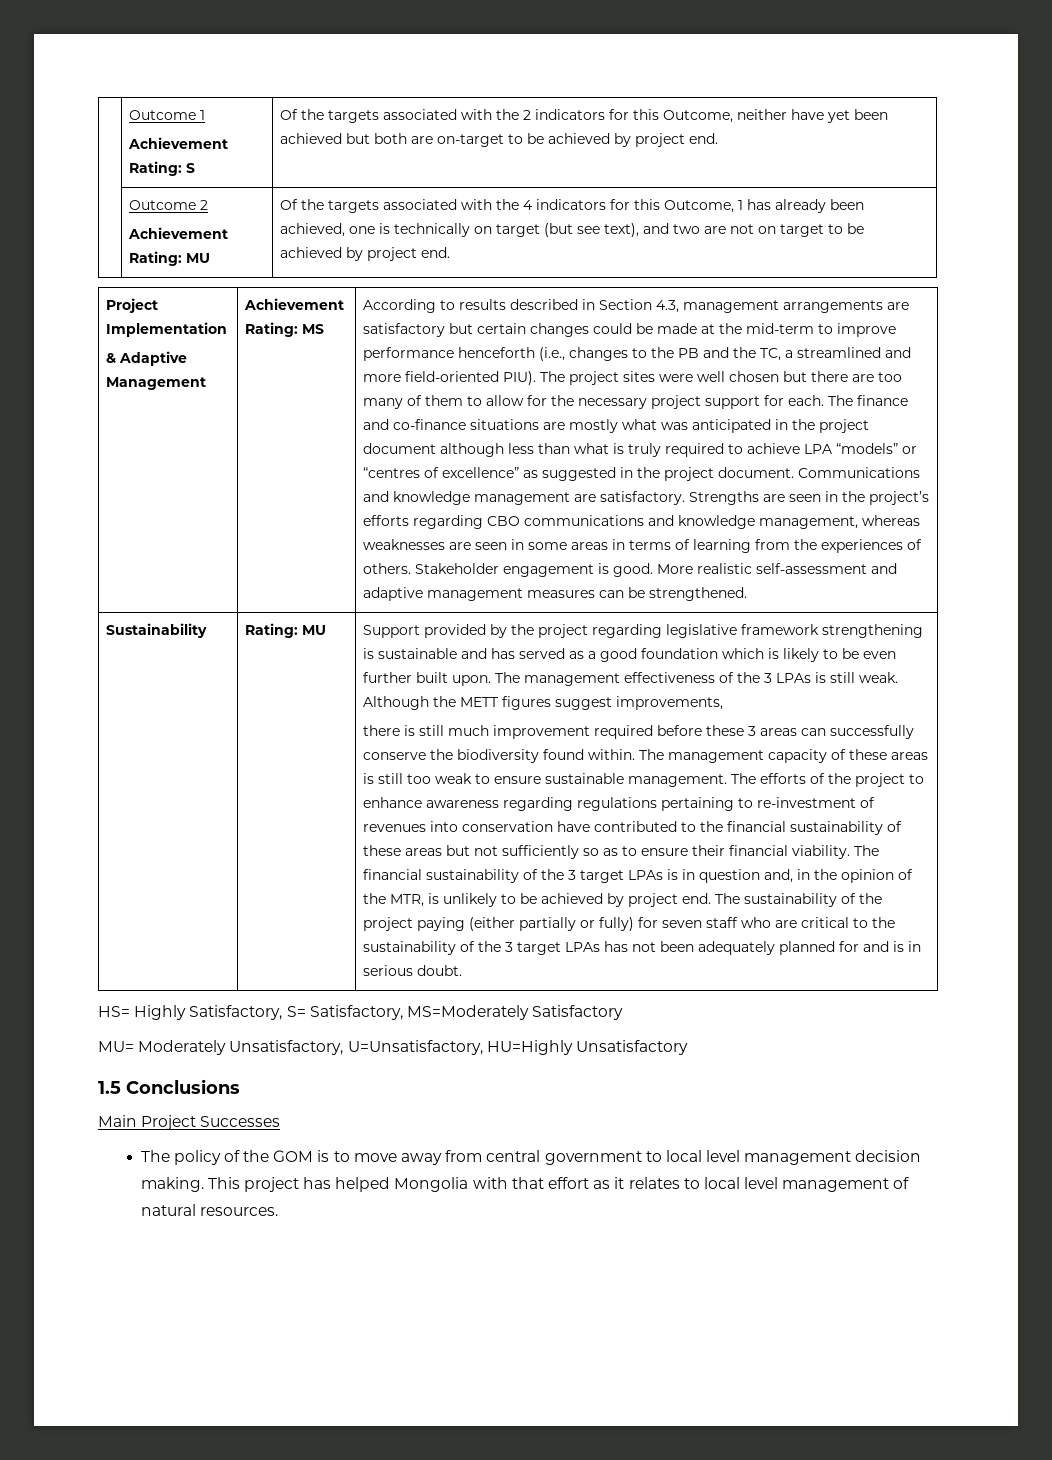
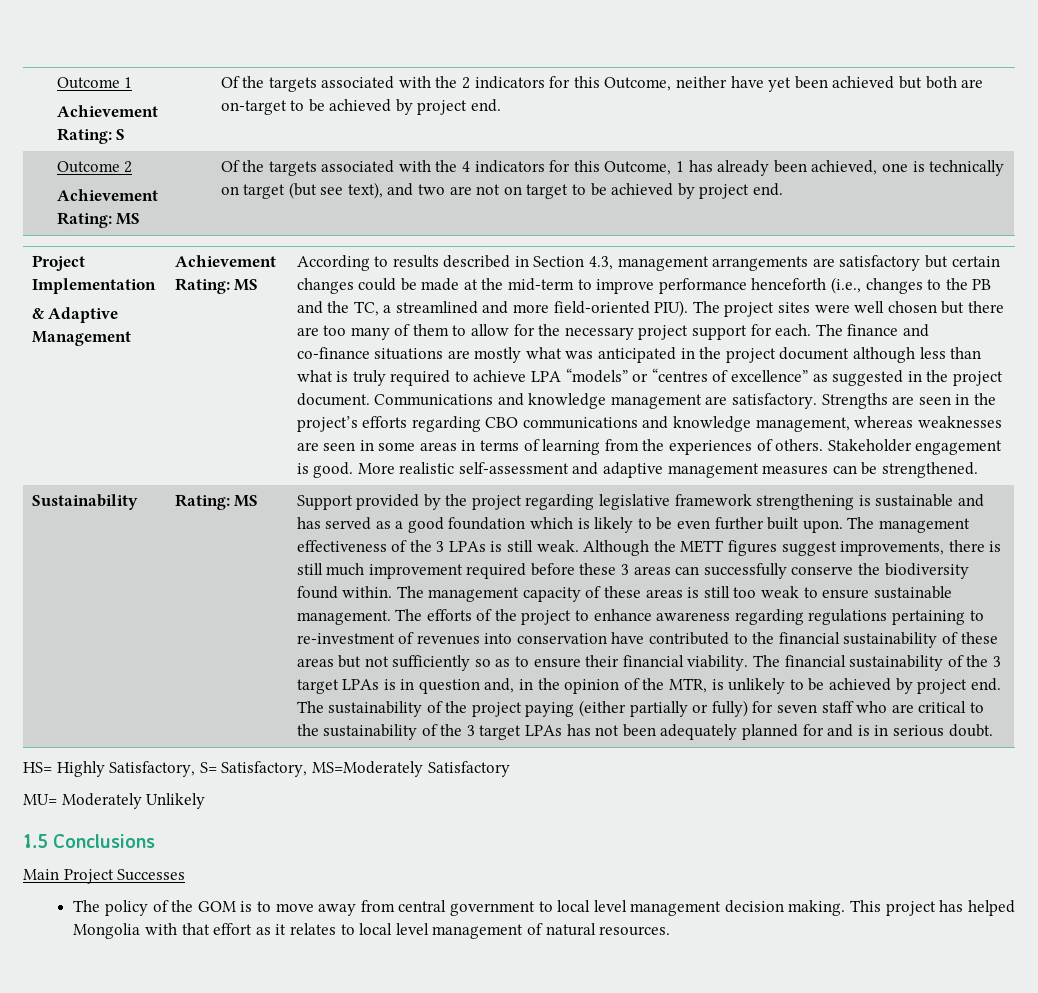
[185,253,210,263] MU -> [116,213,141,225] MS
[301,625,326,635] MU -> [234,495,259,507] MS
(723, 703) // -> (945, 548) none
[229,1040,688,1055] Unsatisfactory, U=Unsatisfactory, HU=Highly Unsatisfactory -> [146,793,206,809] Unlikely

